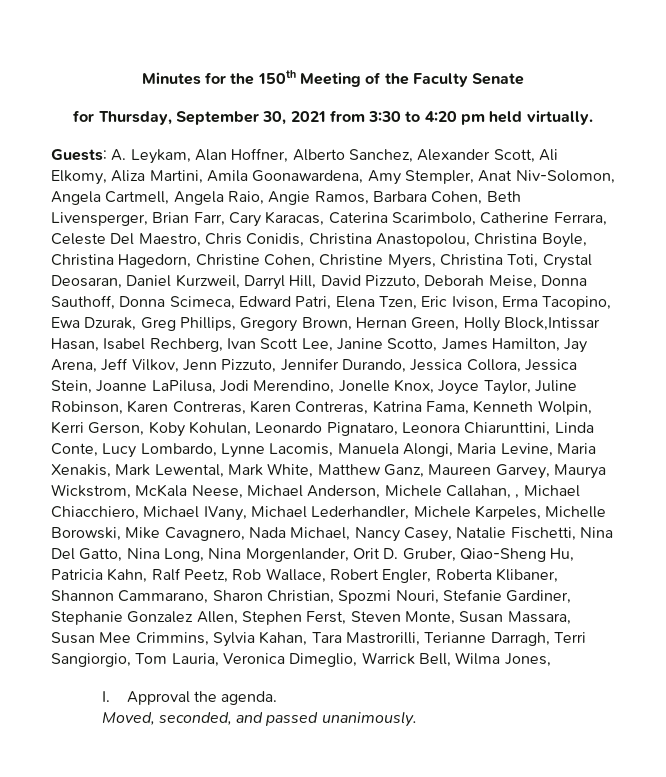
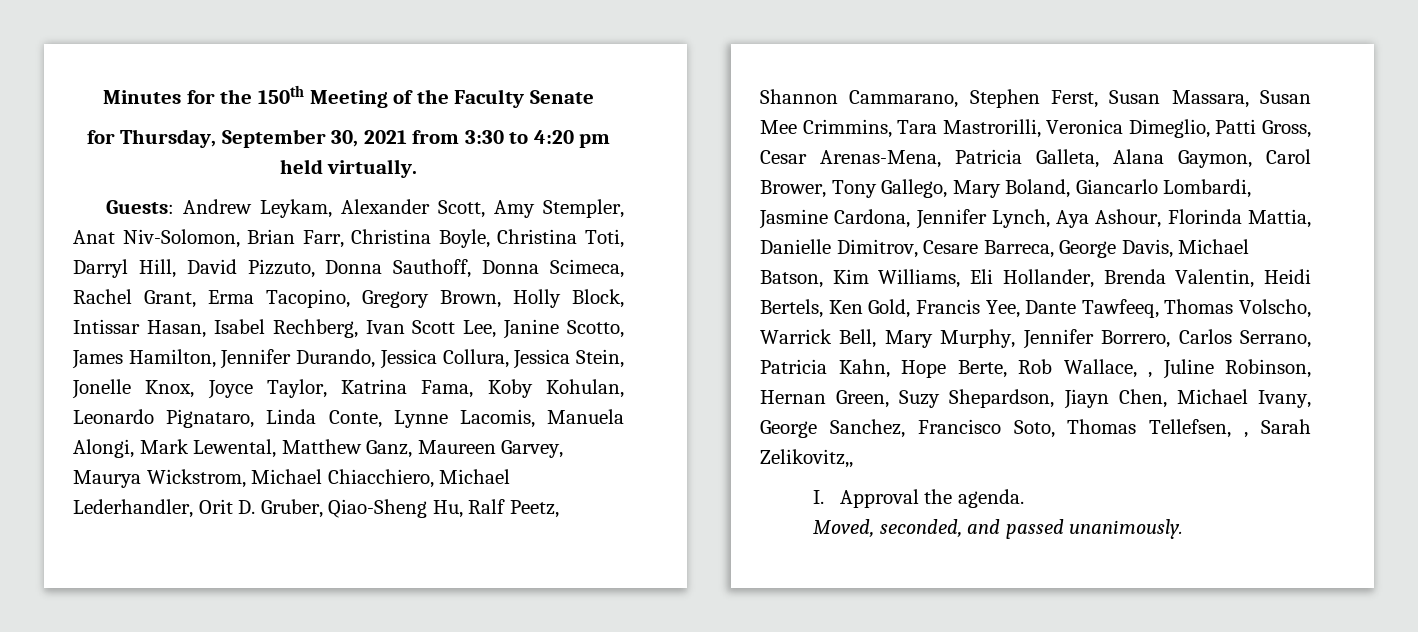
[111,148,558,164] [51,170,615,185] [51,191,521,205] [51,211,607,227] [51,233,587,248] [51,254,592,269] [51,274,240,289] A. Leykam, Alan Hoffner, Alberto Sanchez, Alexander Scott, Ali Elkomy, Aliza Martini, Amila Goonawardena, Amy Stempler, Anat Niv-Solomon, Angela Cartmell, Angela Raio, Angie Ramos, Barbara Cohen, Beth Livensperger, Brian Farr, Cary Karacas, Caterina Scarimbolo, Catherine Ferrara, Celeste Del Maestro, Chris Conidis, Christina Anastopolou, Christina Boyle, Christina Hagedorn, Christine Cohen, Christine Myers, Christina Toti, Crystal Deosaran, Daniel Kurzweil, -> [183,199,624,218] [73,229,624,248] Andrew Leykam, Alexander Scott, Amy Stempler, Anat Niv-Solomon, Brian Farr, Christina Boyle, Christina Toti,
[424,275,537,289] Deborah Meise, -> (315, 268) none
[238,296,612,310] [51,317,600,332] Edward Patri, Elena Tzen, Eric Ivison, Erma Tacopino, Ewa Dzurak, Greg Phillips, Gregory Brown, Hernan Green, Holly Block,Intissar -> [73,289,624,308] [73,319,140,334] Rachel Grant, Erma Tacopino, Gregory Brown, Holly Block, Intissar
[564,338,588,353] [51,358,277,373] Jay Arena, Jeff Vilkov, Jenn Pizzuto, -> (216, 358) none
[466,359,521,373] Collora, -> [442,349,509,368] Collura,
[96,379,577,395] [51,400,592,415] [51,421,594,437] [51,443,596,458] [51,463,314,478] Joanne LaPilusa, Jodi Merendino, Jonelle Knox, Joyce Taylor, Juline Robinson, Karen Contreras, Karen Contreras, Katrina Fama, Kenneth Wolpin, Kerri Gerson, Koby Kohulan, Leonardo Pignataro, Leonora Chiarunttini, Linda Conte, Lucy Lombardo, Lynne Lacomis, Manuela Alongi, Maria Levine, Maria Xenakis, Mark Lewental, Mark White, -> [72,379,624,399] [73,409,625,428] [73,439,277,458] Jonelle Knox, Joyce Taylor, Katrina Fama, Koby Kohulan, Leonardo Pignataro, Linda Conte, Lynne Lacomis, Manuela Alongi, Mark Lewental,
[135,484,580,499] [51,505,607,521] [51,527,613,542] [51,548,349,562] McKala Neese, Michael Anderson, Michele Callahan, , Michael Chiacchiero, Michael IVany, Michael Lederhandler, Michele Karpeles, Michelle Borowski, Mike Cavagnero, Nada Michael, Nancy Casey, Natalie Fischetti, Nina Del Gatto, Nina Long, Nina Morgenlander, -> [251,469,511,488] [73,499,193,518] Michael Chiacchiero, Michael Lederhandler,
[51,568,558,583] [51,589,572,604] [51,611,455,625] Patricia Kahn, Ralf Peetz, Rob Wallace, Robert Engler, Roberta Klibaner, Shannon Cammarano, Sharon Christian, Spozmi Nouri, Stefanie Gardiner, Stephanie Gonzalez Allen, Stephen Ferst, Steven Monte, -> [468,499,559,518] [760,89,1098,108] Ralf Peetz, Shannon Cammarano, Stephen Ferst,
[212,631,586,647] [51,652,551,667] Sylvia Kahan, Tara Mastrorilli, Terianne Darragh, Terri Sangiorgio, Tom Lauria, Veronica Dimeglio, Warrick Bell, Wilma Jones, -> [897,119,1311,138] [760,149,1311,168] [760,179,1252,198] [759,209,1311,229] [760,239,1250,258] [760,269,1311,288] [760,299,1311,318] [760,329,1311,349] [760,359,1311,379] [760,389,1311,409] [760,419,1311,438] [760,449,853,468] Tara Mastrorilli, Veronica Dimeglio, Patti Gross, Cesar Arenas-Mena, Patricia Galleta, Alana Gaymon, Carol Brower, Tony Gallego, Mary Boland, Giancarlo Lombardi, Jasmine Cardona, Jennifer Lynch, Aya Ashour, Florinda Mattia, Danielle Dimitrov, Cesare Barreca, George Davis, Michael Batson, Kim Williams, Eli Hollander, Brenda Valentin, Heidi Bertels, Ken Gold, Francis Yee, Dante Tawfeeq, Thomas Volscho, Warrick Bell, Mary Murphy, Jennifer Borrero, Carlos Serrano, Patricia Kahn, Hope Berte, Rob Wallace, , Juline Robinson, Hernan Green, Suzy Shepardson, Jiayn Chen, Michael Ivany, George Sanchez, Francisco Soto, Thomas Tellefsen, , Sarah Zelikovitz,,

